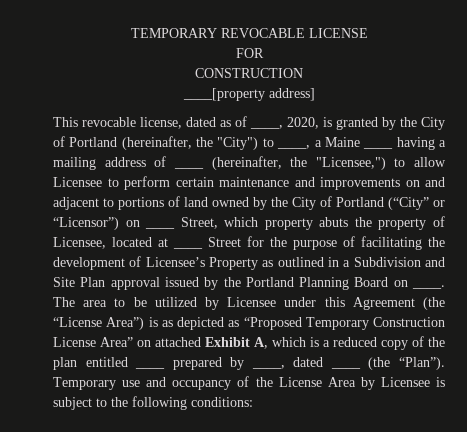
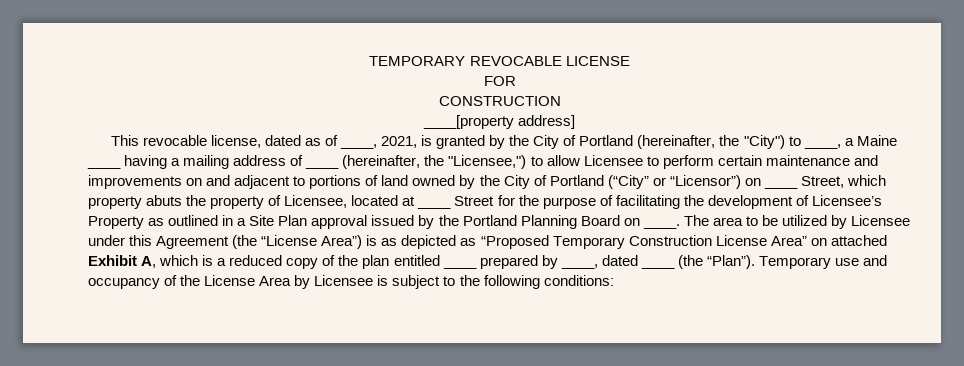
[287,117,319,129] 2020, -> [380,136,417,148] 2021,
[353,257,445,267] Subdivision and -> (247, 222) none

